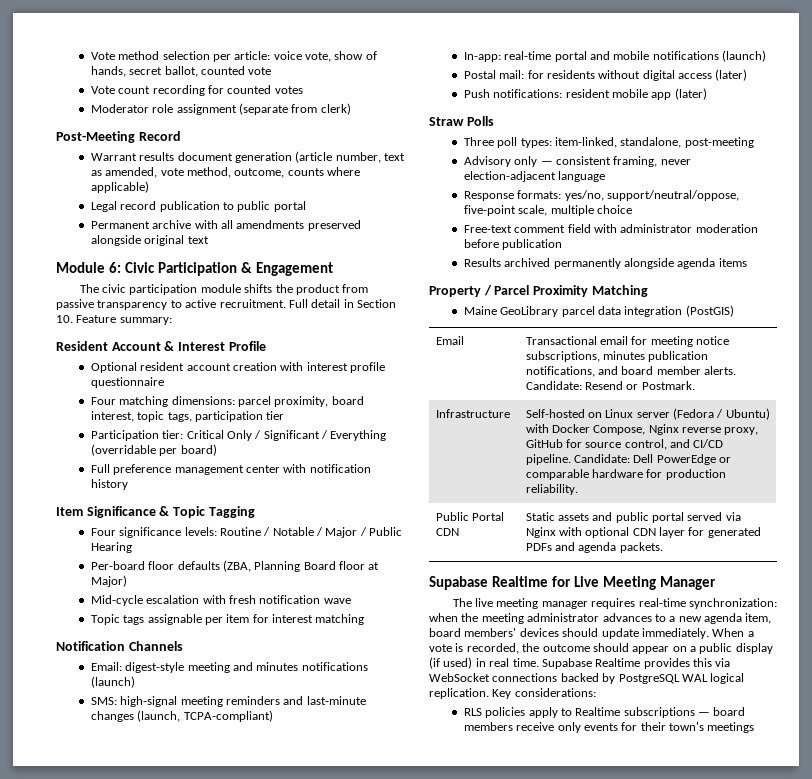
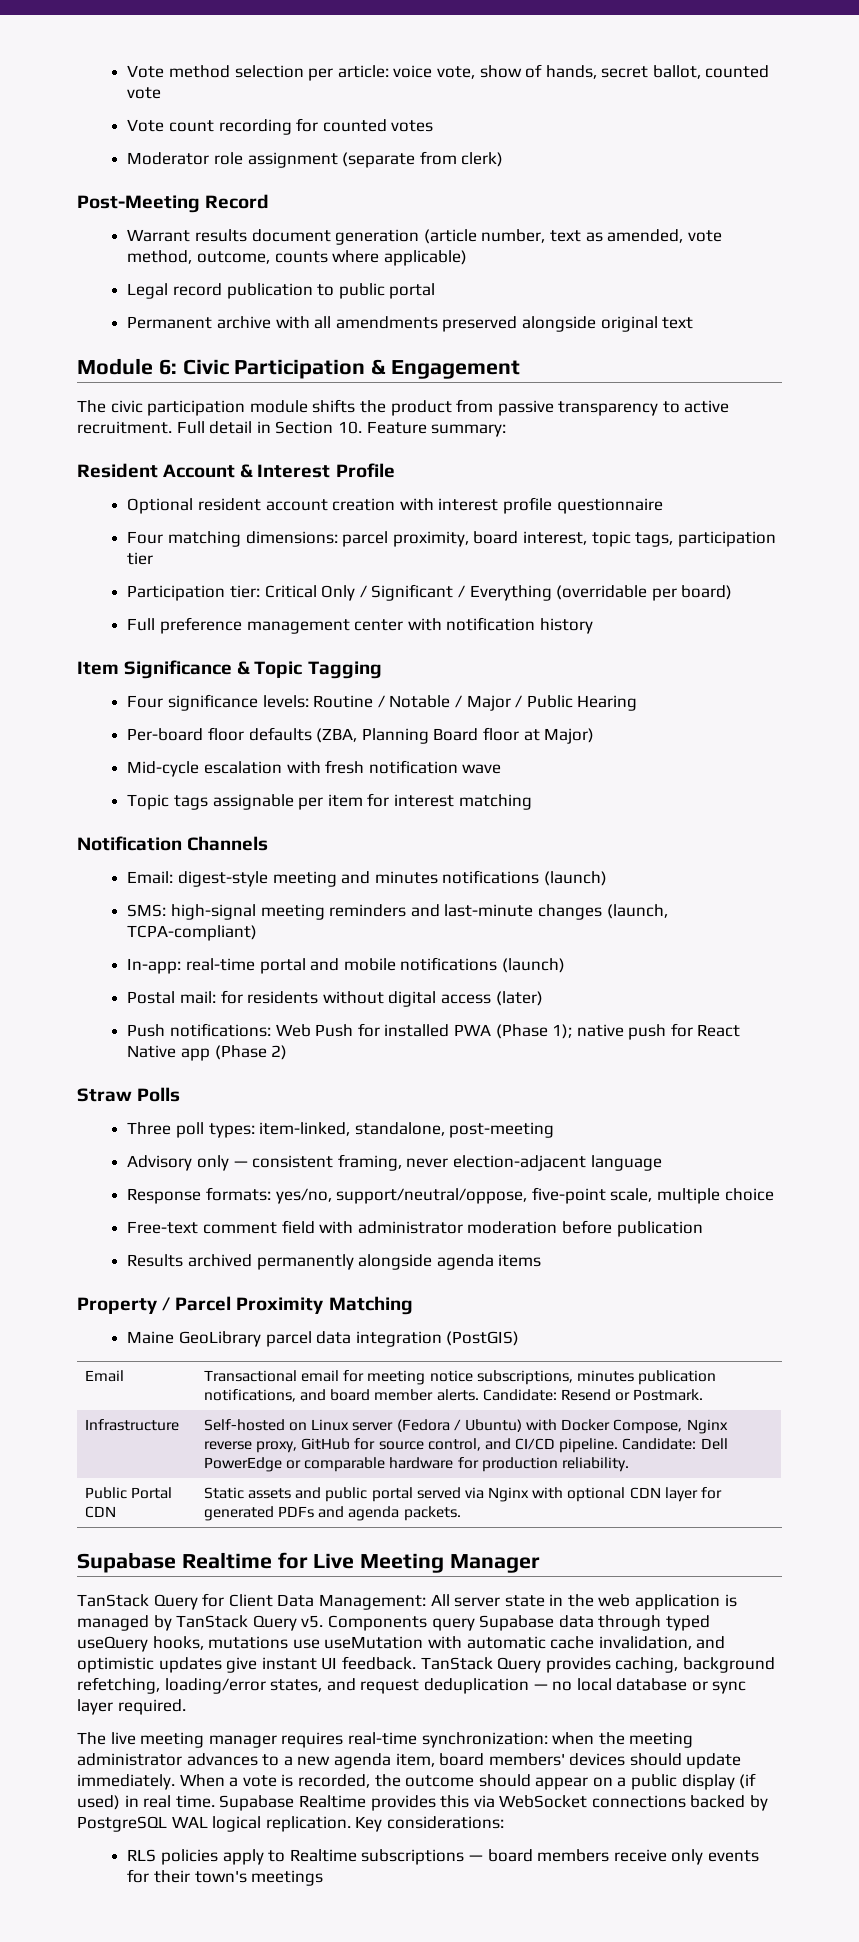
[565,88,707,100] resident mobile app (later) -> [275,1023,741,1040] [127,1045,288,1061] Web Push for installed PWA (Phase 1); native push for React Native app (Phase 2)
(716, 583) none -> [77,1593,737,1610] [77,1615,710,1631] [77,1636,726,1652] [77,1656,775,1673] [77,1677,747,1694] [77,1699,186,1715] // TanStack Query for Client Data Management: All server state in the web application is managed by TanStack Query v5. Components query Supabase data through typed useQuery hooks, mutations use useMutation with automatic cache invalidation, and optimistic updates give instant UI feedback. TanStack Query provides caching, background refetching, loading/error states, and request deduplication — no local database or sync layer required.

